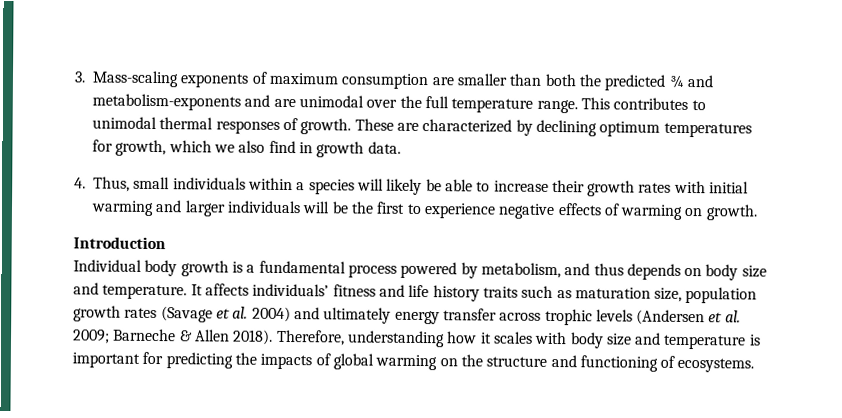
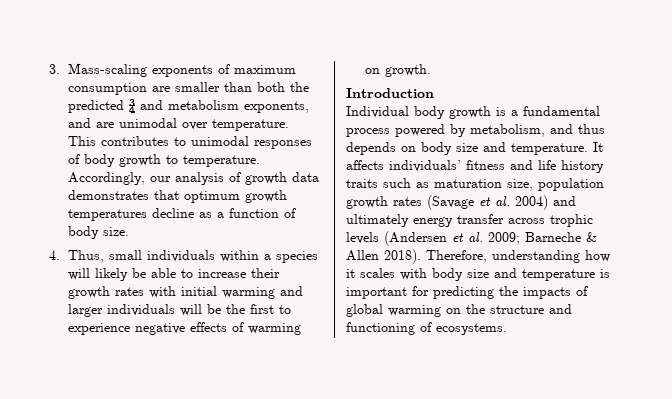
[92,93,241,111] metabolism-exponents -> [168,100,310,113] metabolism exponents,
[399,95,578,114] the full temperature range. -> [212,119,290,131] temperature.
[159,117,214,130] thermal -> (250, 141) none
[300,118,752,138] [92,139,401,158] growth. These are characterized by declining optimum temperatures for growth, which we also find in growth data. -> [84,154,261,167] [68,172,320,185] [68,190,288,203] [68,208,297,221] [68,226,130,239] body growth to temperature. Accordingly, our analysis of growth data demonstrates that optimum growth temperatures decline as a function of body size.

